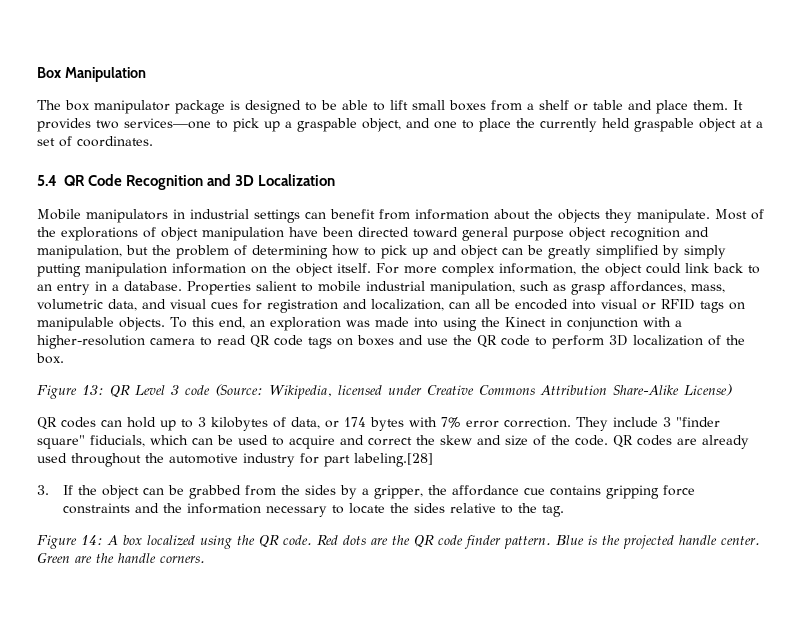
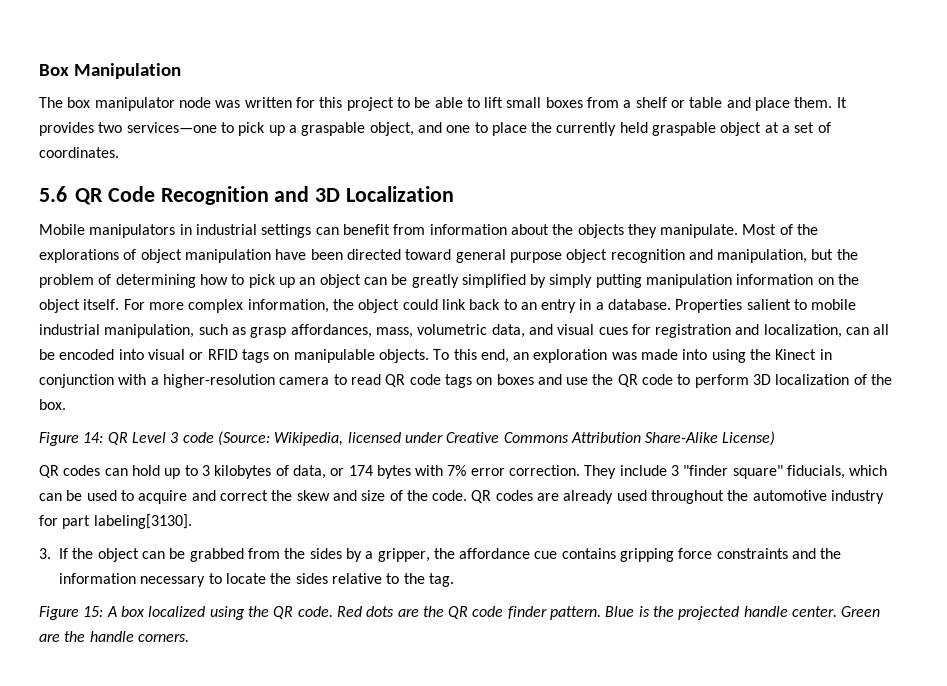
[175,100,301,114] package is designed -> [178,97,394,111] node was written for this project
[37,175,57,186] 5.4 -> [39,186,67,202] 5.6
[433,245,457,255] and -> [299,277,316,285] an
[82,385,104,395] 13: -> [83,432,104,443] 14:
[354,453,433,467] labeling.[28] -> [93,514,192,529] labeling[3130].
[81,535,103,545] 14: -> [83,606,104,617] 15:

